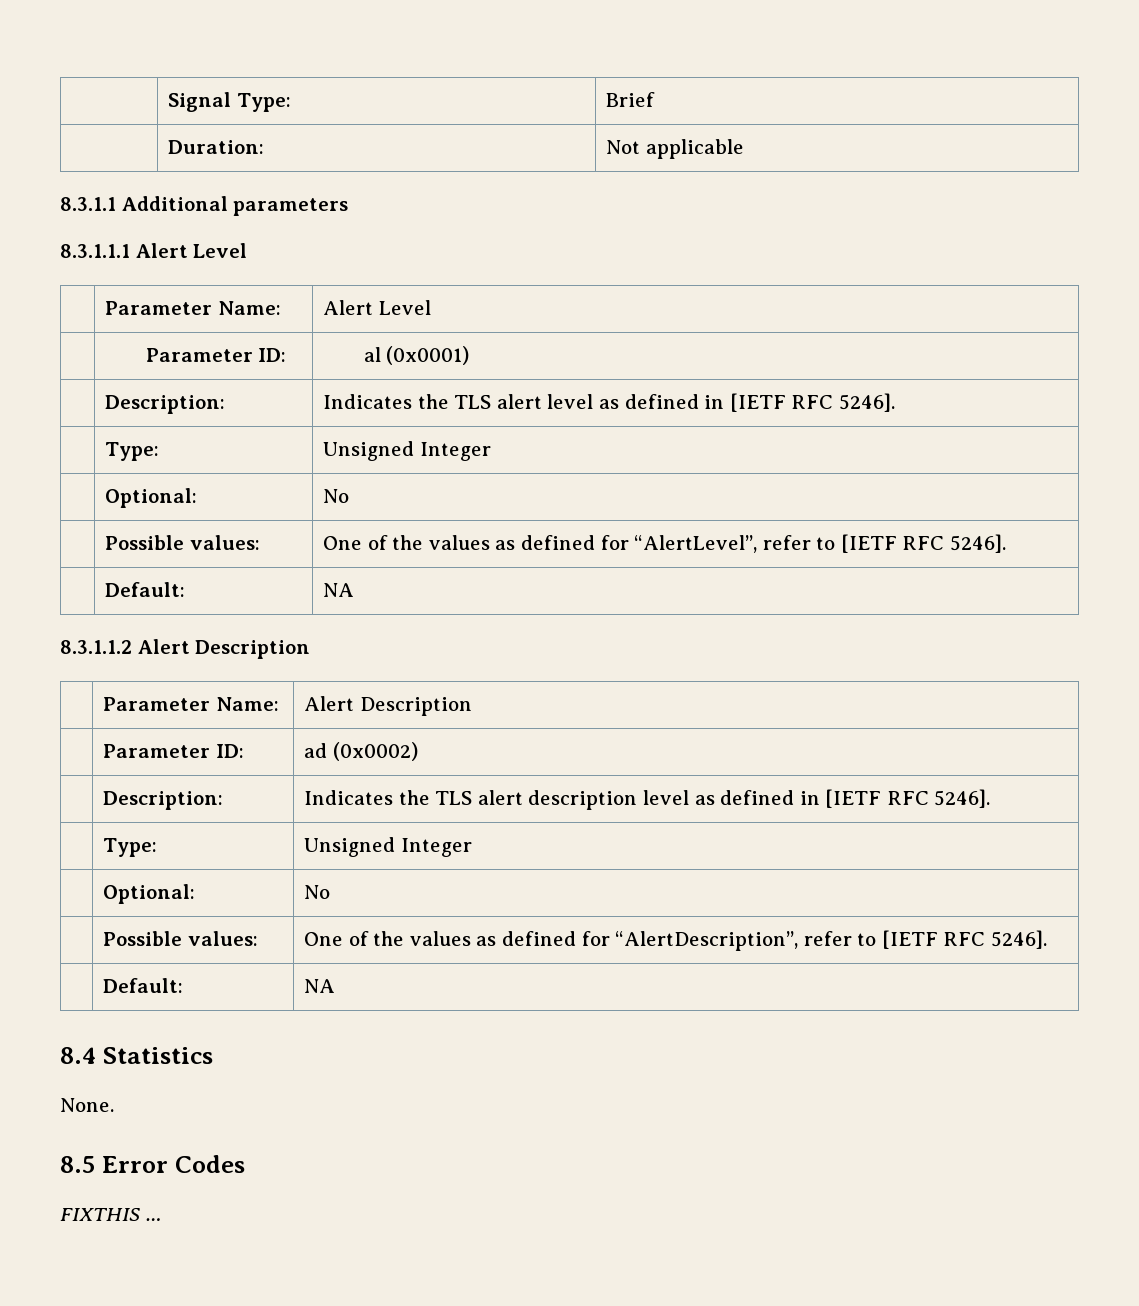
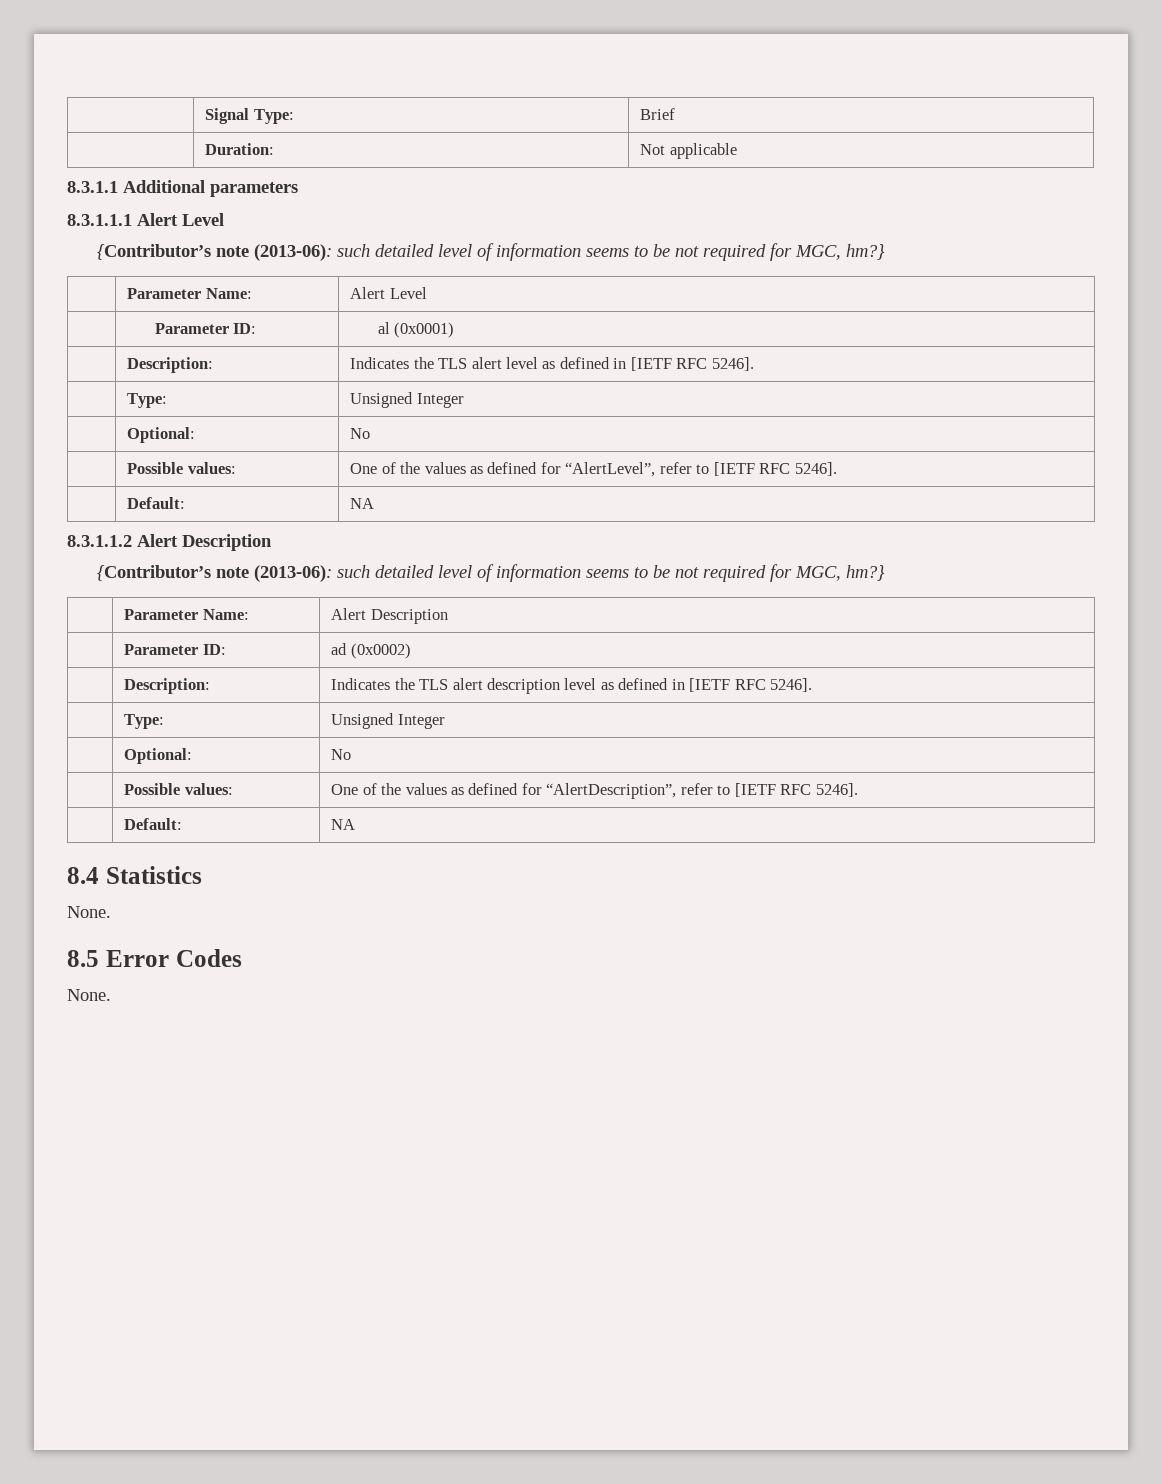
(248, 250) none -> [97,243,886,261] // {Contributor’s note (2013-06): such detailed level of information seems to be not required for MGC, hm?}
(311, 649) none -> [97,564,886,582] // {Contributor’s note (2013-06): such detailed level of information seems to be not required for MGC, hm?}
[60,1208,161,1221] FIXTHIS … -> [67,989,111,1001] None.

